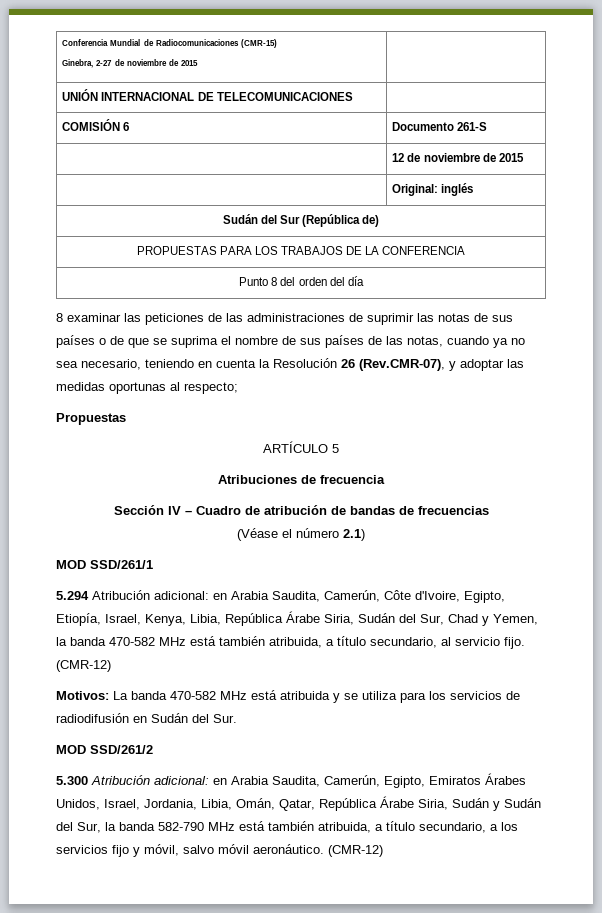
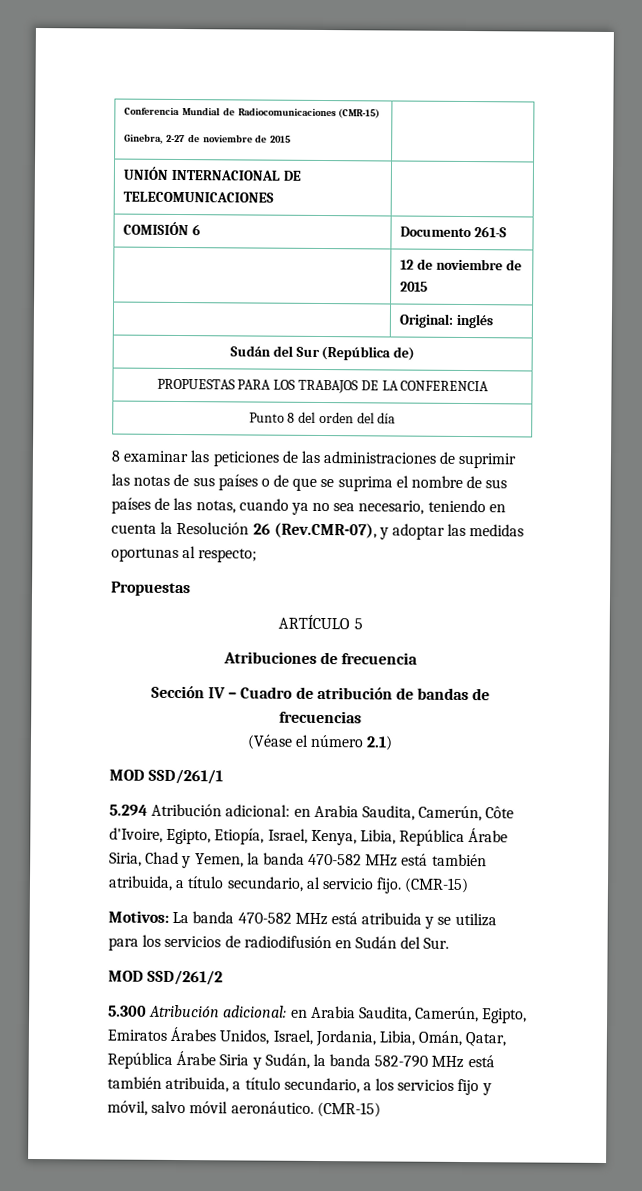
[358,613,444,625] Sudán del Sur, -> (142, 859) none
[56,660,111,672] (CMR-12) -> [404,877,470,894] (CMR-15)
[418,798,541,811] [56,822,101,833] Siria, Sudán y Sudán del Sur, -> [219,1053,310,1070] Siria y Sudán,
[328,845,383,857] (CMR-12) -> [316,1101,381,1118] (CMR-15)

